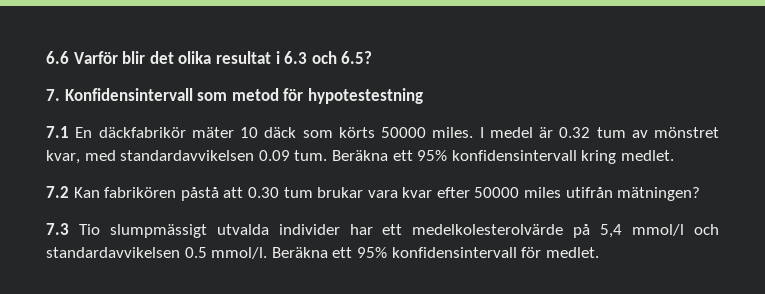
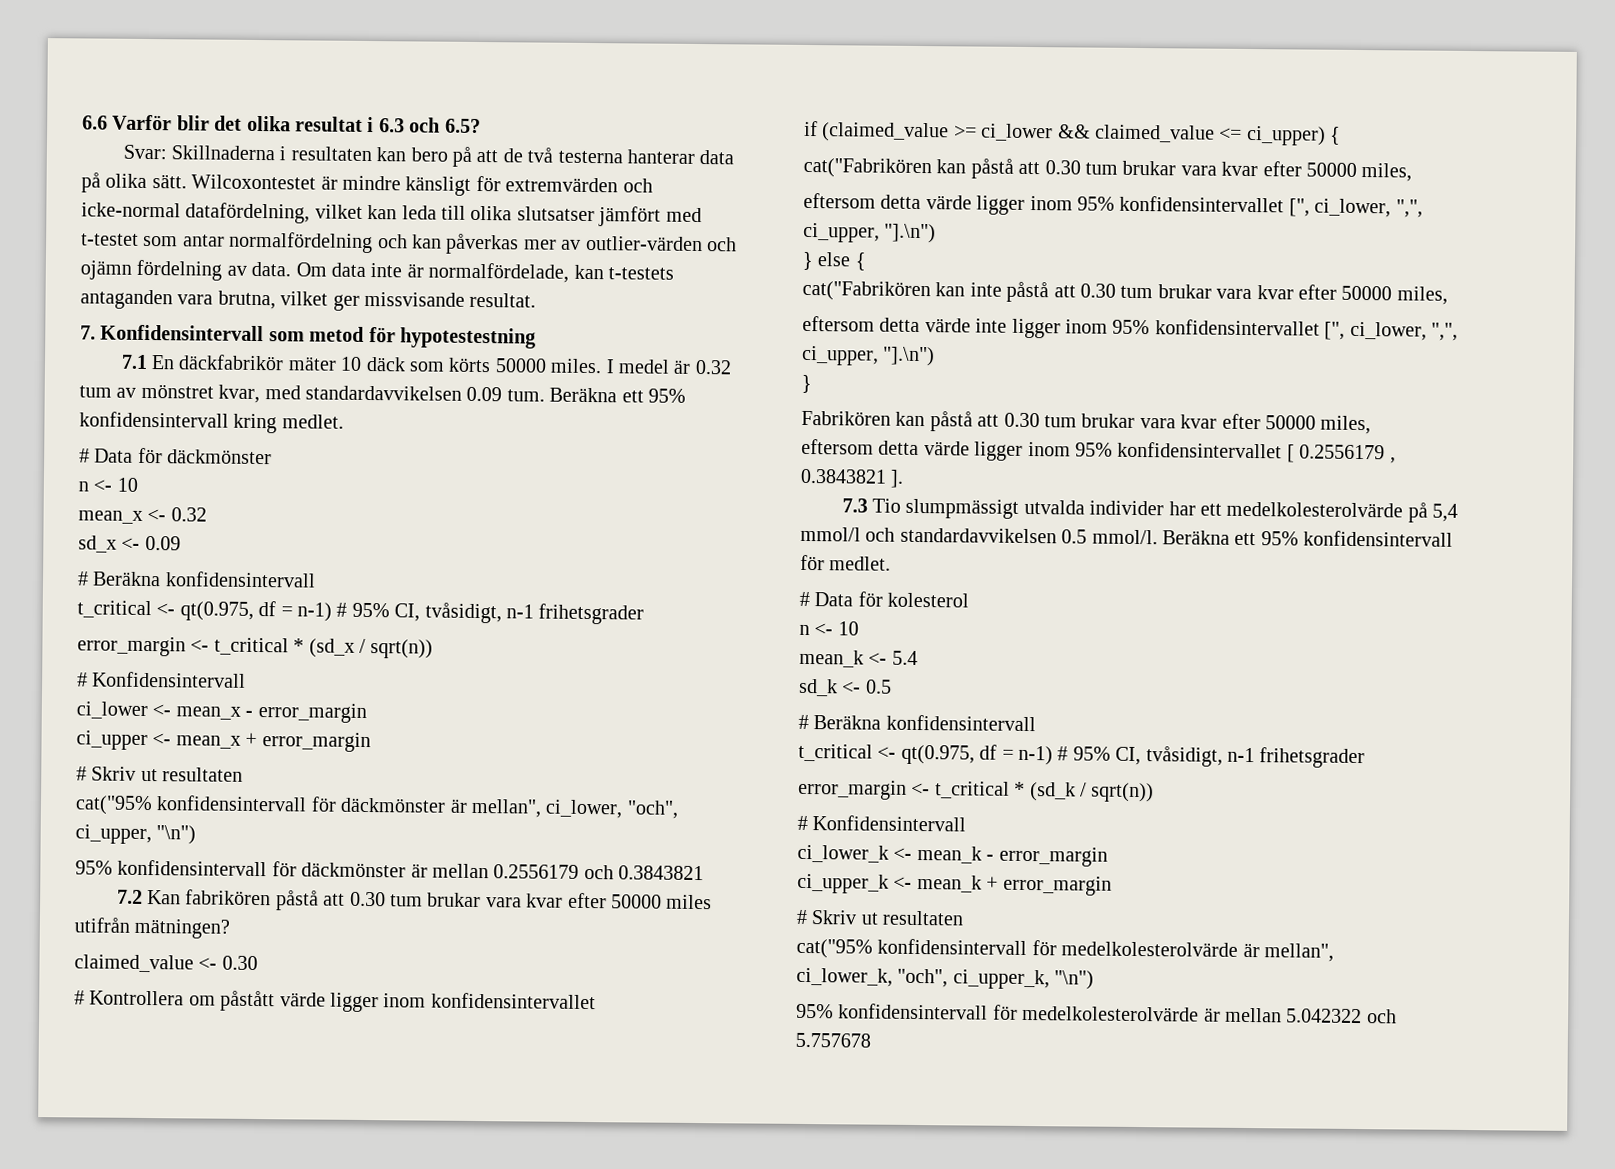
(373, 57) none -> [122,144,735,167] [81,172,653,196] [81,202,702,227] [81,231,737,255] [80,259,674,283] [80,289,537,311] // Svar: Skillnaderna i resultaten kan bero på att de två testerna hanterar data på olika sätt. Wilcoxontestet är mindre känsligt för extremvärden och icke-normal datafördelning, vilket kan leda till olika slutsatser jämfört med t-testet som antar normalfördelning och kan påverkas mer av outlier-värden och ojämn fördelning av data. Om data inte är normalfördelade, kan t-testets antaganden vara brutna, vilket ger missvisande resultat.
(674, 155) none -> [79,447,273,465] [78,477,138,492] [78,507,207,524] [78,535,181,553] [77,571,316,588] [77,600,645,625] [77,636,434,659] [77,671,247,688] [76,701,367,724] [76,730,371,753] [76,766,244,782] [75,795,679,819] [75,824,197,845] [75,859,705,881] // # Data för däckmönster // n <- 10 // mean_x <- 0.32 // sd_x <- 0.09 // # Beräkna konfidensintervall // t_critical <- qt(0.975, df = n-1) # 95% CI, tvåsidigt, n-1 frihetsgrader // error_margin <- t_critical * (sd_x / sqrt(n)) // # Konfidensintervall // ci_lower <- mean_x - error_margin // ci_upper <- mean_x + error_margin // # Skriv ut resultaten // cat("95% konfidensintervall för däckmönster är mellan", ci_lower, "och", ci_upper, "\n") // 95% konfidensintervall för däckmönster är mellan 0.2556179 och 0.3843821
(701, 194) none -> [74,954,258,973] [74,990,596,1013] [804,120,1342,146] [803,157,1413,182] [803,192,1423,218] [803,222,937,244] [802,251,867,271] [802,280,1448,305] [802,315,1458,341] [801,345,936,367] [801,374,812,394] [801,410,1372,435] [801,438,1396,464] [800,468,905,488] // claimed_value <- 0.30 // # Kontrollera om påstått värde ligger inom konfidensintervallet // if (claimed_value >= ci_lower && claimed_value <= ci_upper) { // cat("Fabrikören kan påstå att 0.30 tum brukar vara kvar efter 50000 miles, // eftersom detta värde ligger inom 95% konfidensintervallet [", ci_lower, ",", ci_upper, "].\n") // } else { // cat("Fabrikören kan inte påstå att 0.30 tum brukar vara kvar efter 50000 miles, // eftersom detta värde inte ligger inom 95% konfidensintervallet [", ci_lower, ",", ci_upper, "].\n") // } // Fabrikören kan påstå att 0.30 tum brukar vara kvar efter 50000 miles, // eftersom detta värde ligger inom 95% konfidensintervallet [ 0.2556179 , 0.3843821 ].
(599, 252) none -> [799,591,970,608] [799,621,859,636] [799,649,918,668] [798,678,892,697] [798,714,1036,732] [798,743,1366,769] [798,779,1155,803] [797,815,967,832] [797,844,1108,867] [797,873,1112,896] [796,909,965,926] [796,938,1334,962] [796,967,1095,990] [796,1003,1397,1024] [795,1032,871,1048] // # Data för kolesterol // n <- 10 // mean_k <- 5.4 // sd_k <- 0.5 // # Beräkna konfidensintervall // t_critical <- qt(0.975, df = n-1) # 95% CI, tvåsidigt, n-1 frihetsgrader // error_margin <- t_critical * (sd_k / sqrt(n)) // # Konfidensintervall // ci_lower_k <- mean_k - error_margin // ci_upper_k <- mean_k + error_margin // # Skriv ut resultaten // cat("95% konfidensintervall för medelkolesterolvärde är mellan", // ci_lower_k, "och", ci_upper_k, "\n") // 95% konfidensintervall för medelkolesterolvärde är mellan 5.042322 och 5.757678

